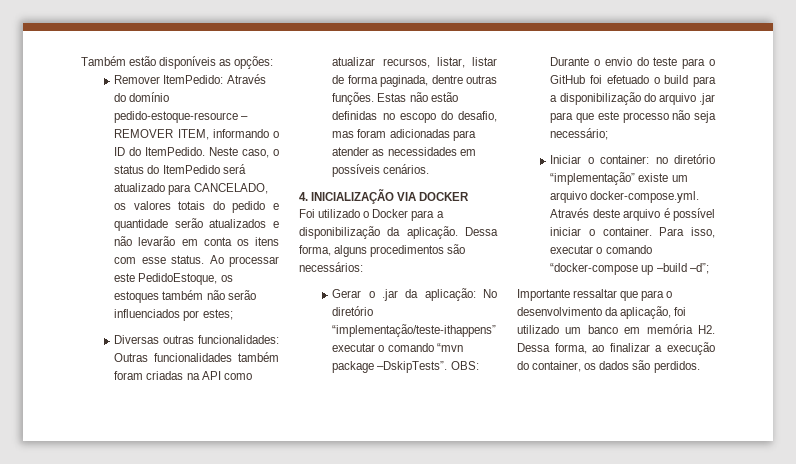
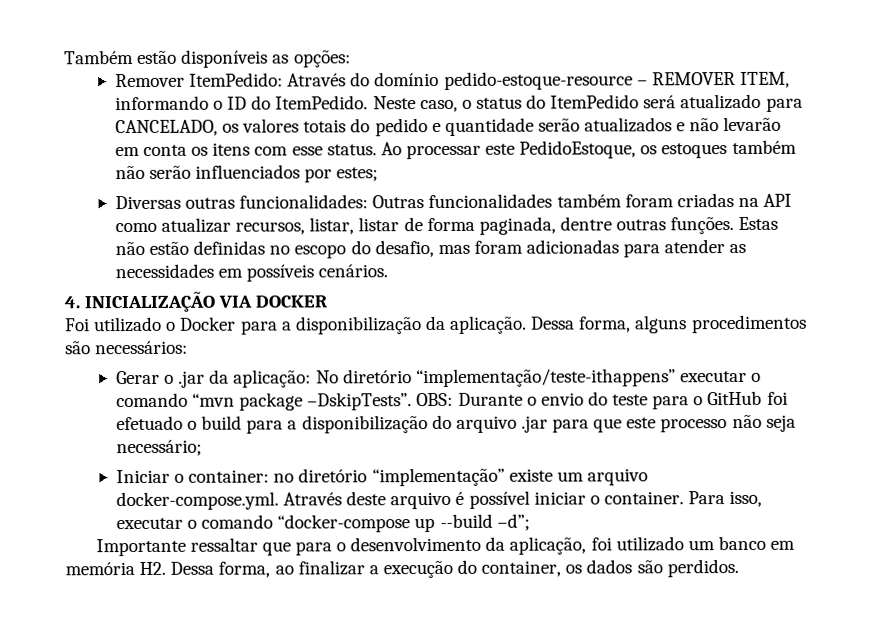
[656,263,687,272] –build -> [439,513,493,528] --build

